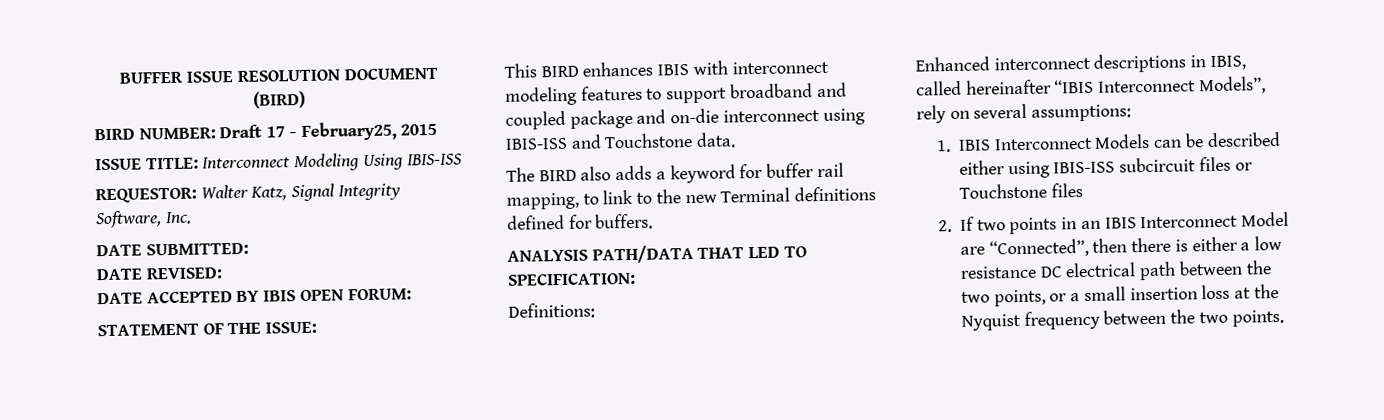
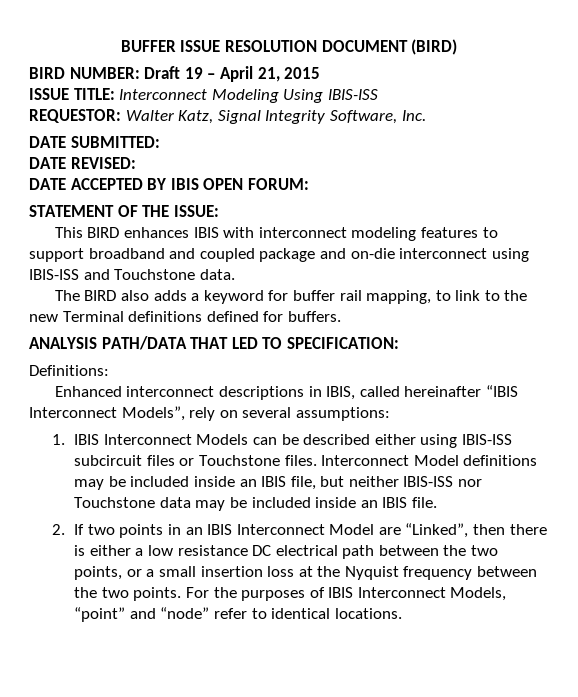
[266,121,397,141] 17 - February25, -> [184,66,280,82] 19 – April 21,
[1050,182,1083,198] files -> [284,455,538,466] [74,476,483,490] [74,497,437,511] files. Interconnect Model definitions may be included inside an IBIS file, but neither IBIS-ISS nor Touchstone data may be included inside an IBIS file.
[988,238,1089,258] “Connected”, -> [405,523,469,538] “Linked”,
(1284, 318) none -> [185,587,507,601] [74,607,402,622] For the purposes of IBIS Interconnect Models, “point” and “node” refer to identical locations.

